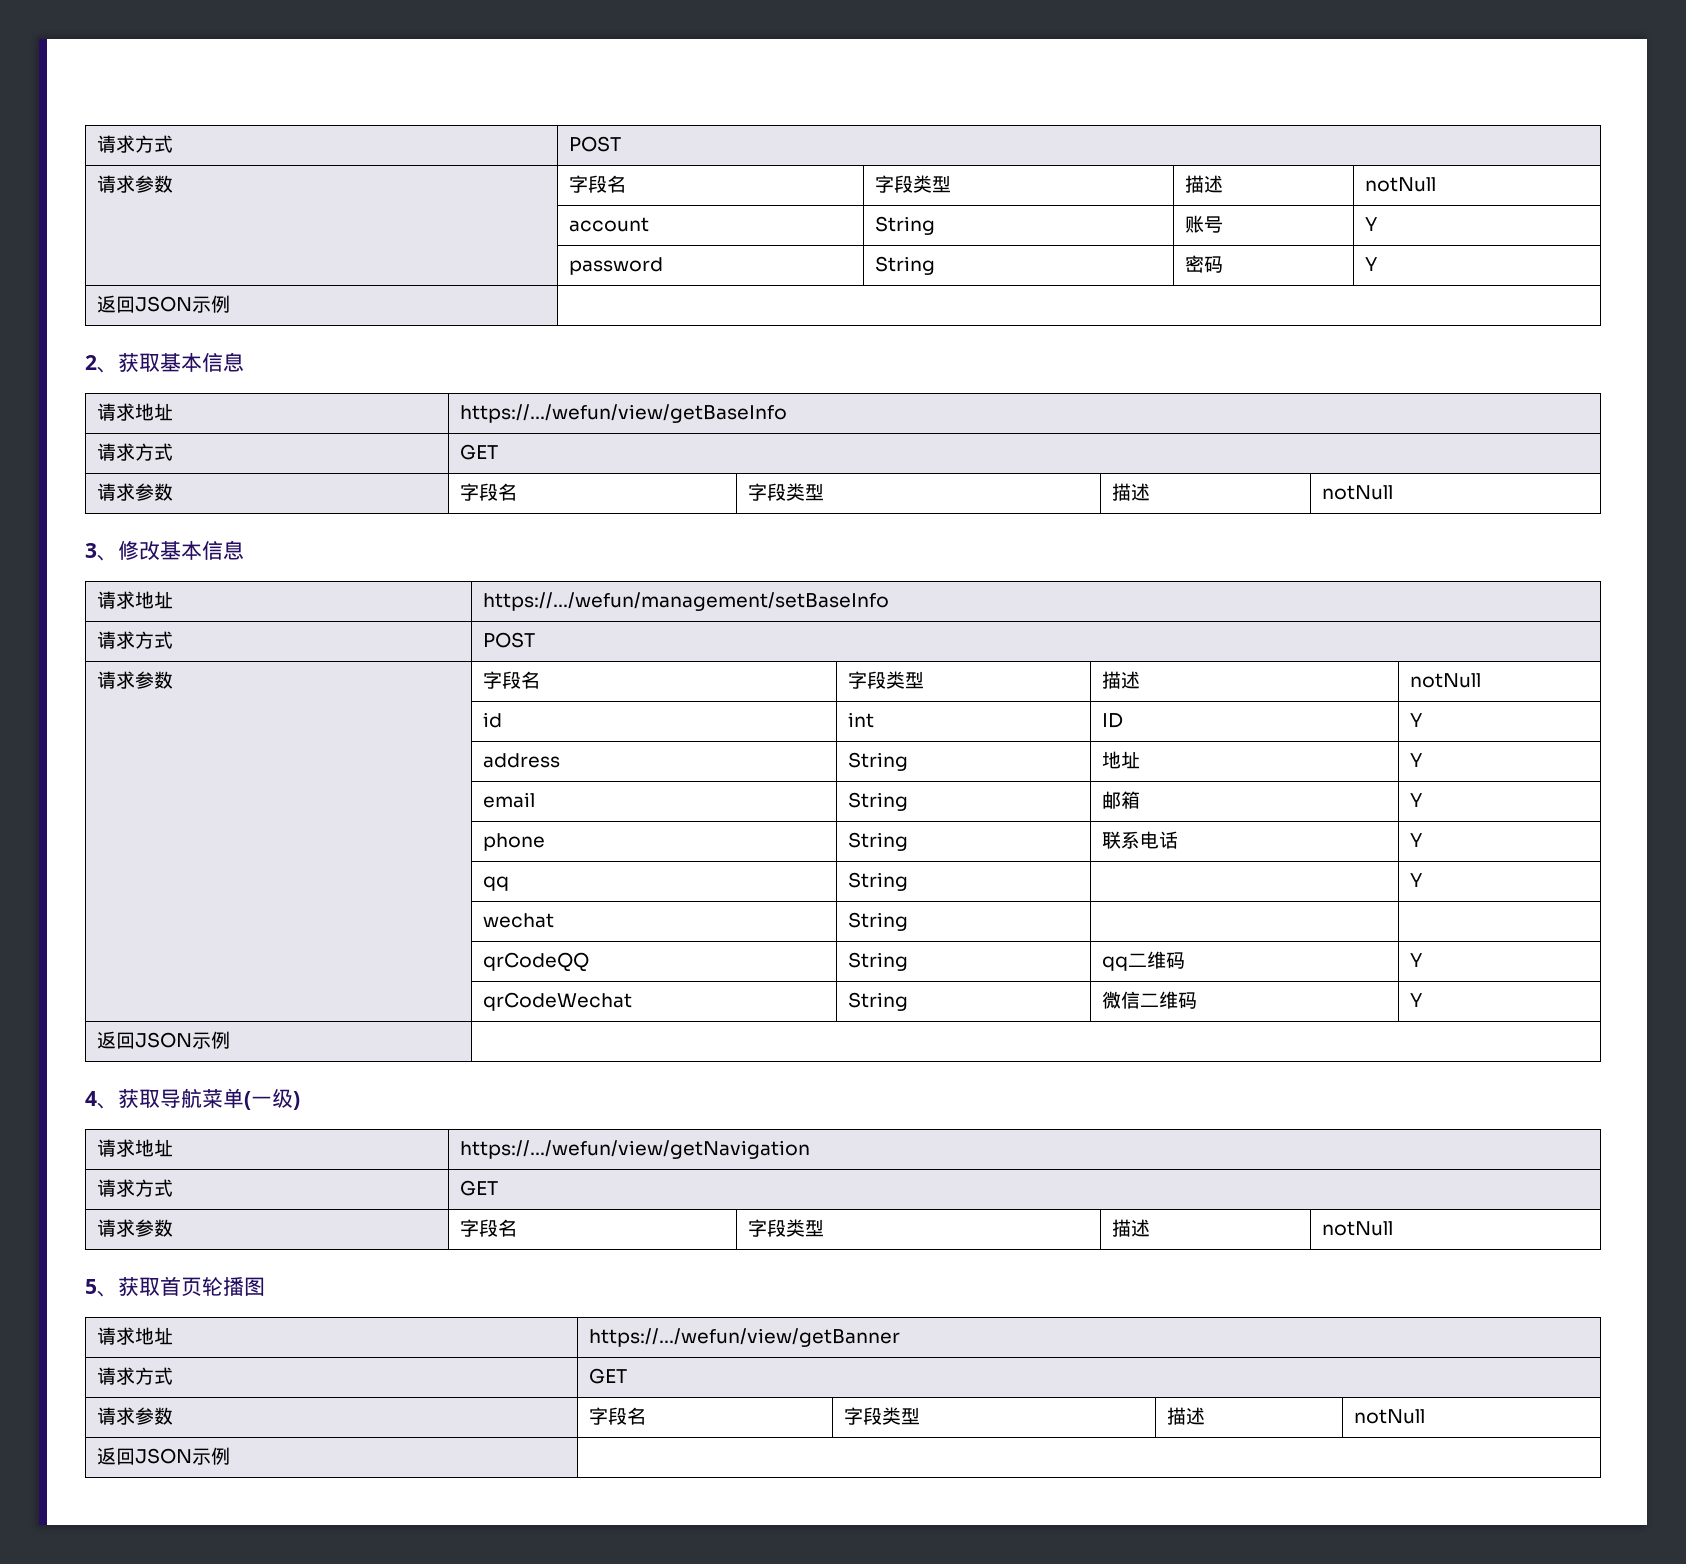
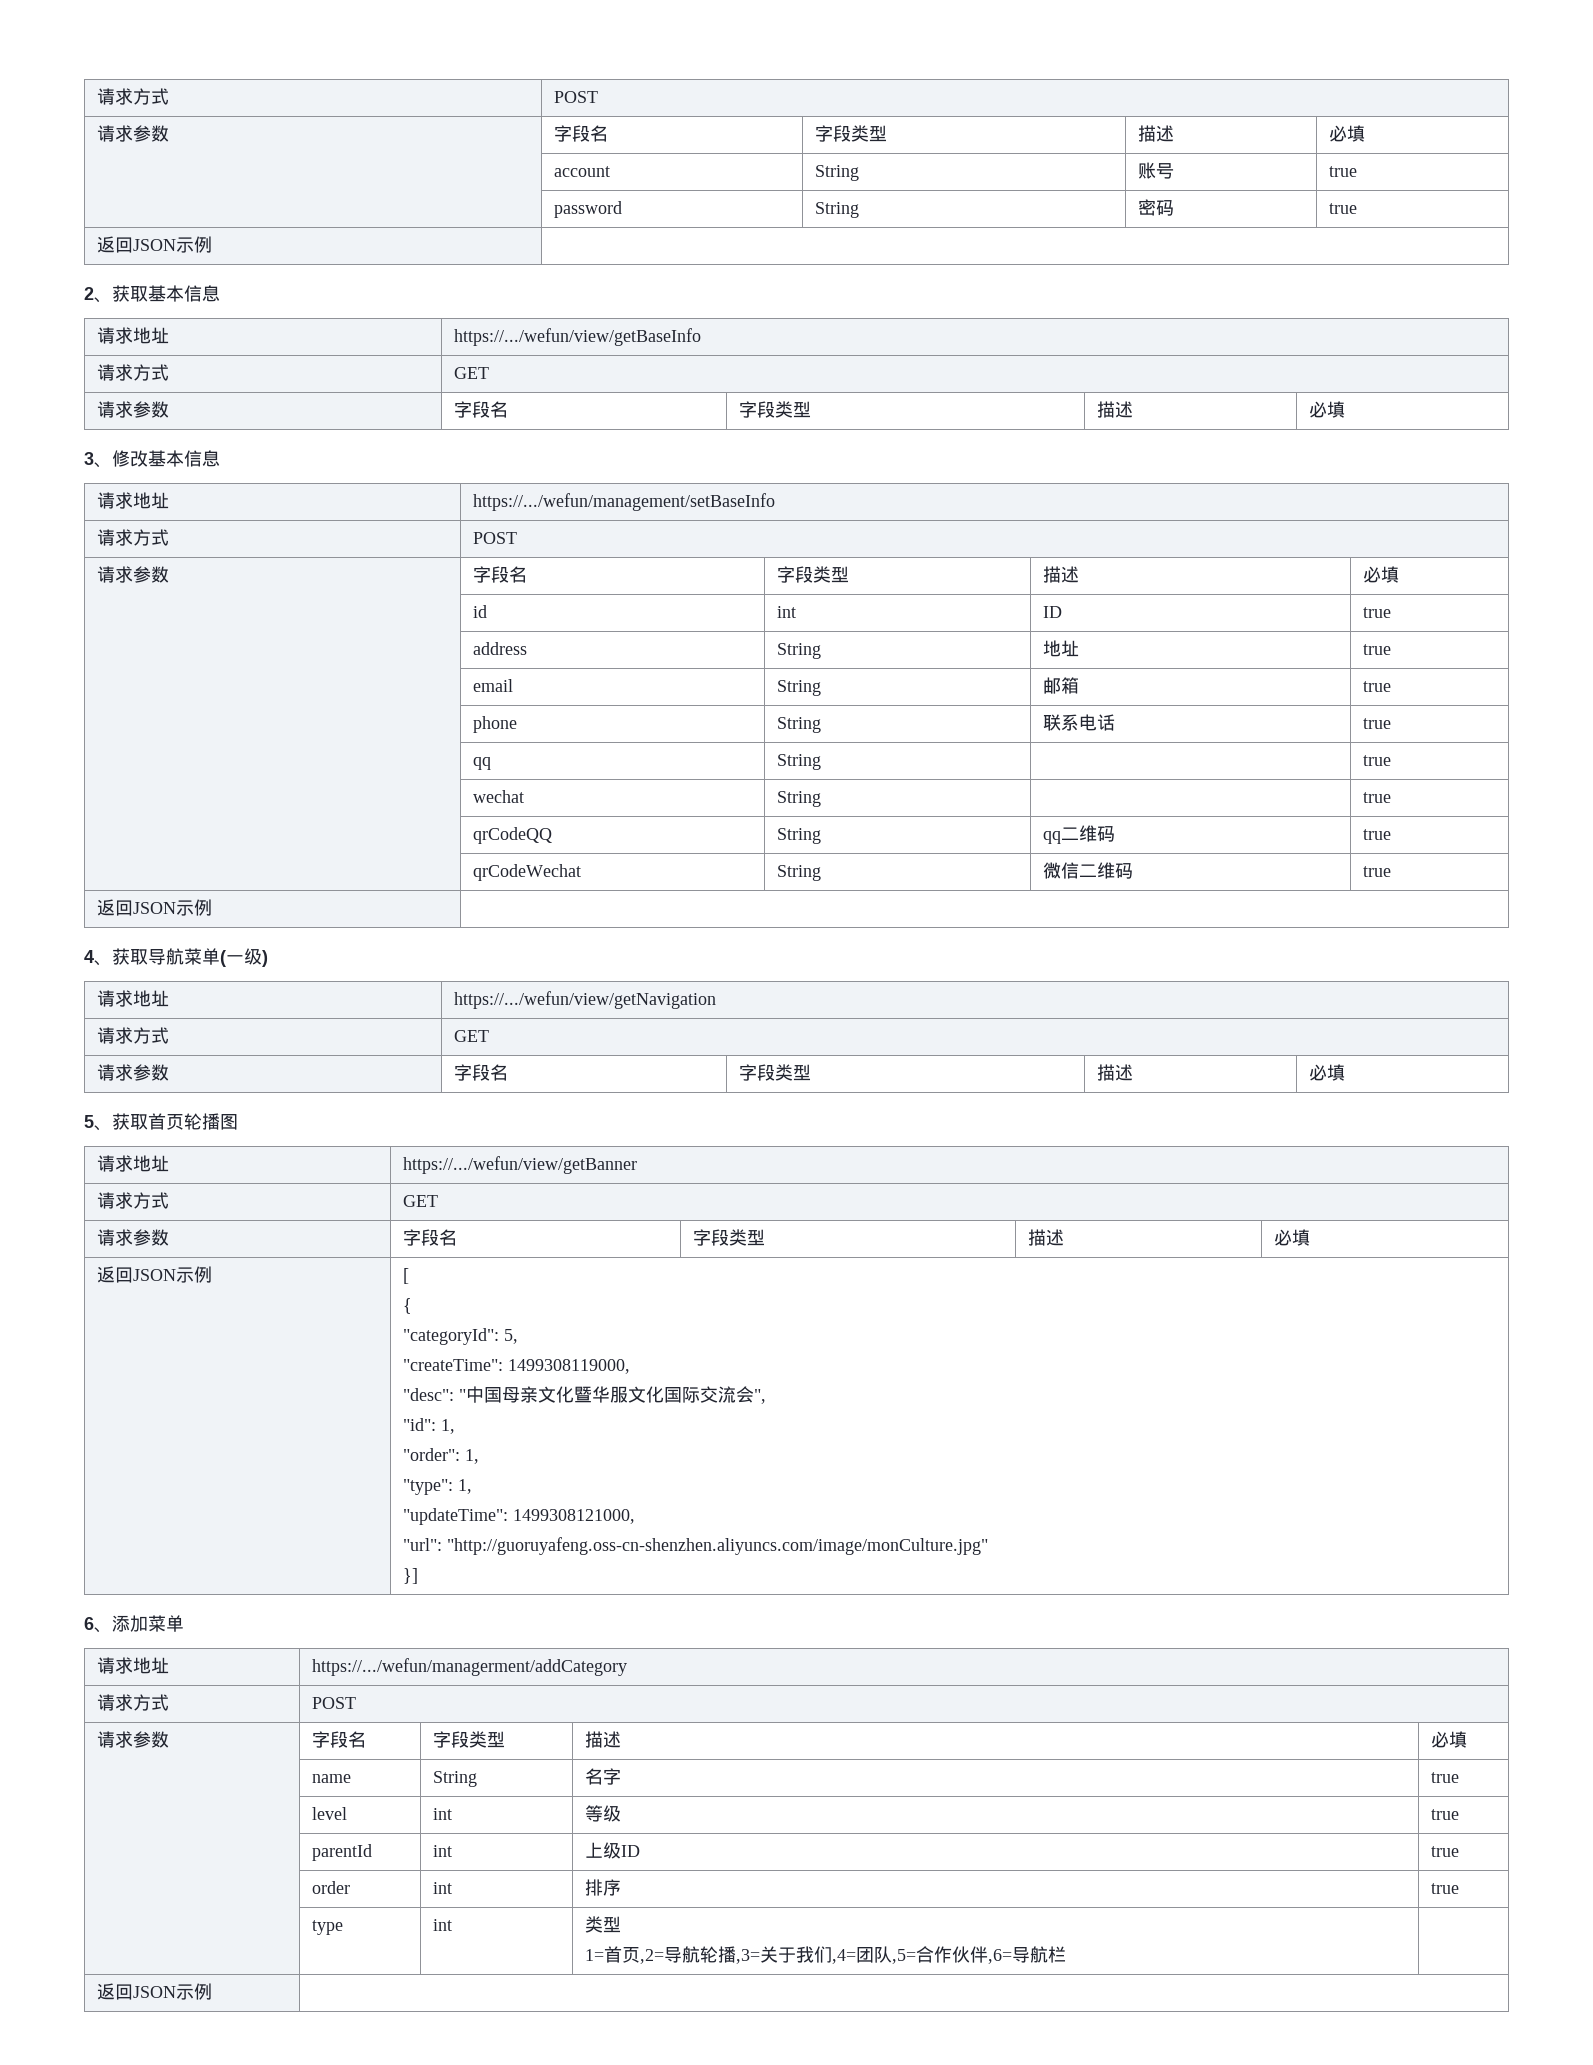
[1365,177,1437,192] notNull -> [1329,125,1366,142] 必填
[1365,217,1379,231] Y -> [1329,166,1358,177] true
[1365,257,1379,271] Y -> [1329,203,1358,214] true
[1322,485,1394,500] notNull -> [1309,401,1346,418] 必填
[1410,673,1482,688] notNull -> [1363,566,1400,583] 必填
[1410,713,1424,727] Y -> [1363,607,1392,618] true
[1410,753,1424,767] Y -> [1363,644,1392,655] true
[1410,793,1424,807] Y -> [1363,681,1392,692] true
[1410,833,1424,847] Y -> [1363,718,1392,729] true
[1410,873,1424,887] Y -> [1363,755,1392,766] true
(909, 921) none -> [1363,792,1392,803] true
[1410,953,1424,967] Y -> [1363,829,1392,840] true
[1410,993,1424,1007] Y -> [1363,866,1392,877] true
[1322,1221,1394,1236] notNull -> [1309,1064,1346,1081] 必填
[1354,1409,1426,1424] notNull -> [1274,1229,1311,1246] [97,1266,213,1283] [403,1268,410,1284] [403,1298,413,1314] [403,1328,519,1345] [403,1359,631,1374] [403,1386,767,1404] [403,1418,456,1434] [403,1448,480,1464] [403,1479,473,1495] [403,1508,636,1525] [403,1537,989,1555] [403,1568,419,1584] [84,1615,184,1633] [97,1657,170,1674] [312,1658,628,1676] [97,1694,170,1711] [312,1697,357,1709] [97,1731,170,1748] [312,1731,367,1748] [433,1731,506,1748] [585,1731,622,1748] [1431,1731,1468,1748] [312,1774,352,1783] [433,1771,478,1787] [585,1768,622,1785] [1431,1772,1460,1783] [312,1807,348,1820] [433,1808,453,1820] [585,1805,622,1822] [1431,1809,1460,1820] [312,1844,373,1861] [433,1845,453,1857] [585,1842,641,1859] [1431,1846,1460,1857] [312,1881,351,1894] [433,1882,453,1894] [585,1879,622,1896] [1431,1883,1460,1894] [312,1920,344,1935] [433,1919,453,1931] [585,1916,622,1933] [585,1946,1067,1964] 必填 // 返回JSON示例 | [ // { // "categoryId": 5, // "createTime": 1499308119000, // "desc": "中国母亲文化暨华服文化国际交流会", // "id": 1, // "order": 1, // "type": 1, // "updateTime": 1499308121000, // "url": "http://guoruyafeng.oss-cn-shenzhen.aliyuncs.com/image/monCulture.jpg" // }] // 6、添加菜单 // 请求地址 | https://.../wefun/managerment/addCategory // 请求方式 | POST // 请求参数 | 字段名 | 字段类型 | 描述 | 必填 // | name | String | 名字 | true // | level | int | 等级 | true // | parentId | int | 上级ID | true // | order | int | 排序 | true // | type | int | 类型 // 1=首页,2=导航轮播,3=关于我们,4=团队,5=合作伙伴,6=导航栏 |

